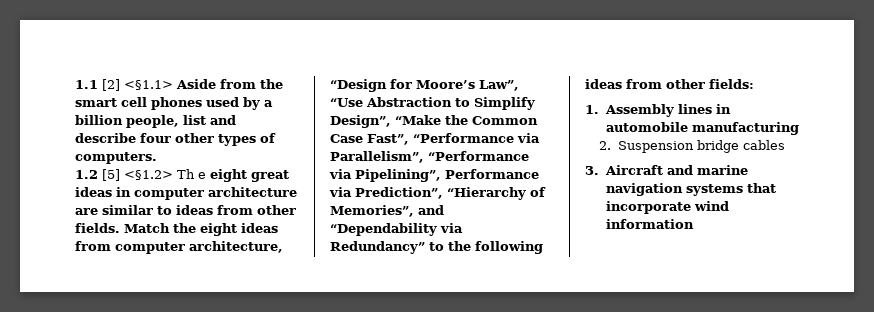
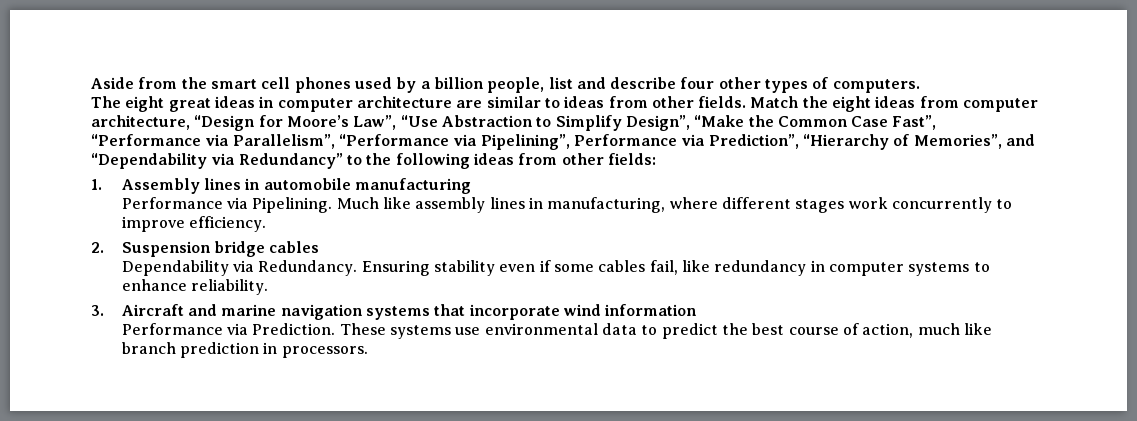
[75,79,173,91] 1.1 [2] <§1.1> -> (91, 83) none
[75,169,206,181] 1.2 [5] <§1.2> Th e -> [91,96,121,108] The
[599,140,785,153] 2. Suspension bridge cables -> [121,197,1013,213] [121,216,267,232] [91,241,320,257] [121,260,990,276] [121,279,269,295] Performance via Pipelining. Much like assembly lines in manufacturing, where different stages work concurrently to improve efficiency. // 2. Suspension bridge cables // Dependability via Redundancy. Ensuring stability even if some cables fail, like redundancy in computer systems to enhance reliability.
(694, 224) none -> [121,323,992,339] [121,342,368,358] // Performance via Prediction. These systems use environmental data to predict the best course of action, much like branch prediction in processors.

